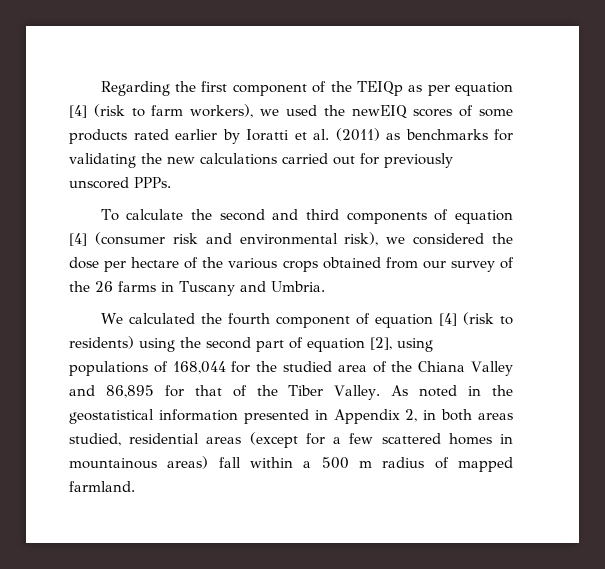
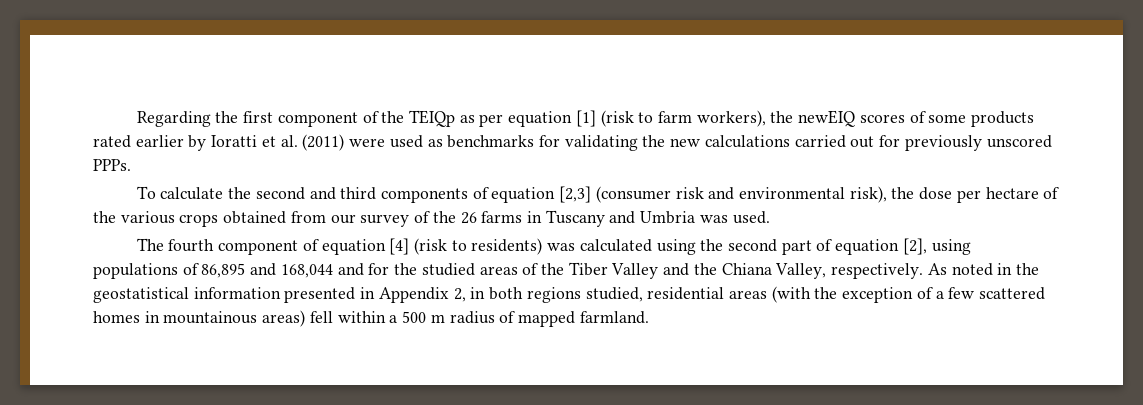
[69,105,87,118] [4] -> [575,110,596,127] [1]
[260,105,317,116] we used -> (766, 118) none
(380, 134) none -> [349,135,423,148] were used
[69,233,87,246] [4] -> [559,186,592,203] [2,3]
[386,233,485,245] we considered -> (887, 194) none
[270,281,325,292] [100,313,222,324] Umbria. // We calculated the -> [640,211,770,224] [136,238,164,251] Umbria was used. // The
(134, 342) none -> [547,239,652,252] was calculated
[172,361,514,376] [69,385,381,400] 168,044 for the studied area of the Chiana Valley and 86,895 for that of the Tiber Valley. -> [201,262,924,279] 86,895 and 168,044 and for the studied areas of the Tiber Valley and the Chiana Valley, respectively.
[478,413,513,420] areas -> [526,287,581,303] regions
[249,432,325,448] (except for -> [771,286,933,303] (with the exception of
[218,457,241,468] fall -> [309,311,333,323] fell

